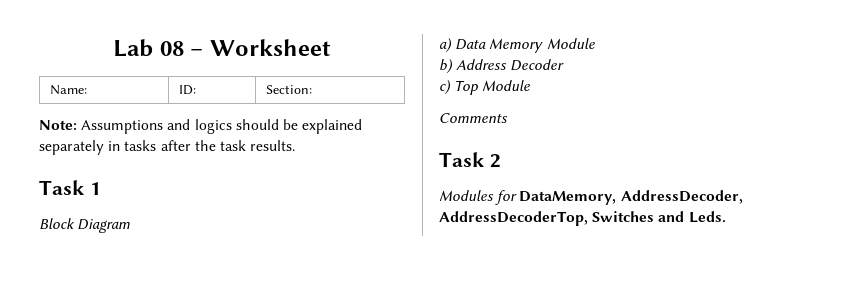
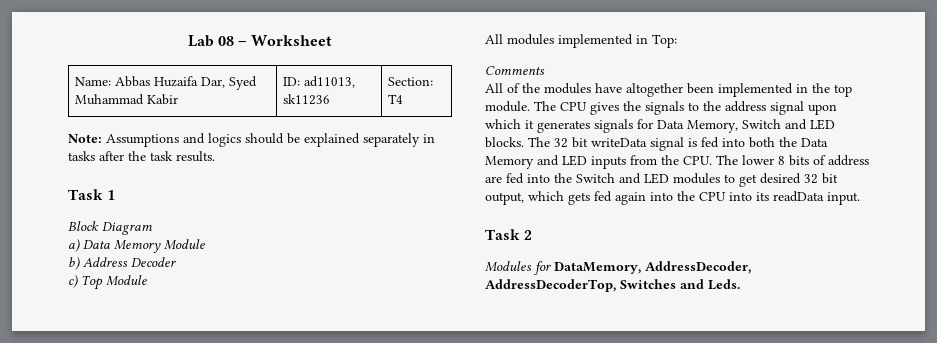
(88, 90) none -> [114,76,257,90] [74,94,178,105] Abbas Huzaifa Dar, Syed Muhammad Kabir
(197, 90) none -> [303,76,355,88] [282,94,330,105] ad11013, sk11236
(313, 89) none -> [387,94,403,104] T4
[439,113,508,123] Comments -> [485,34,677,48] [485,66,545,75] [485,83,852,97] [485,101,837,115] [485,119,835,133] [485,137,828,151] [485,155,869,169] [485,173,838,187] [485,191,860,205] All modules implemented in Top: // Comments // All of the modules have altogether been implemented in the top module. The CPU gives the signals to the address signal upon which it generates signals for Data Memory, Switch and LED blocks. The 32 bit writeData signal is fed into both the Data Memory and LED inputs from the CPU. The lower 8 bits of address are fed into the Switch and LED modules to get desired 32 bit output, which gets fed again into the CPU into its readData input.

